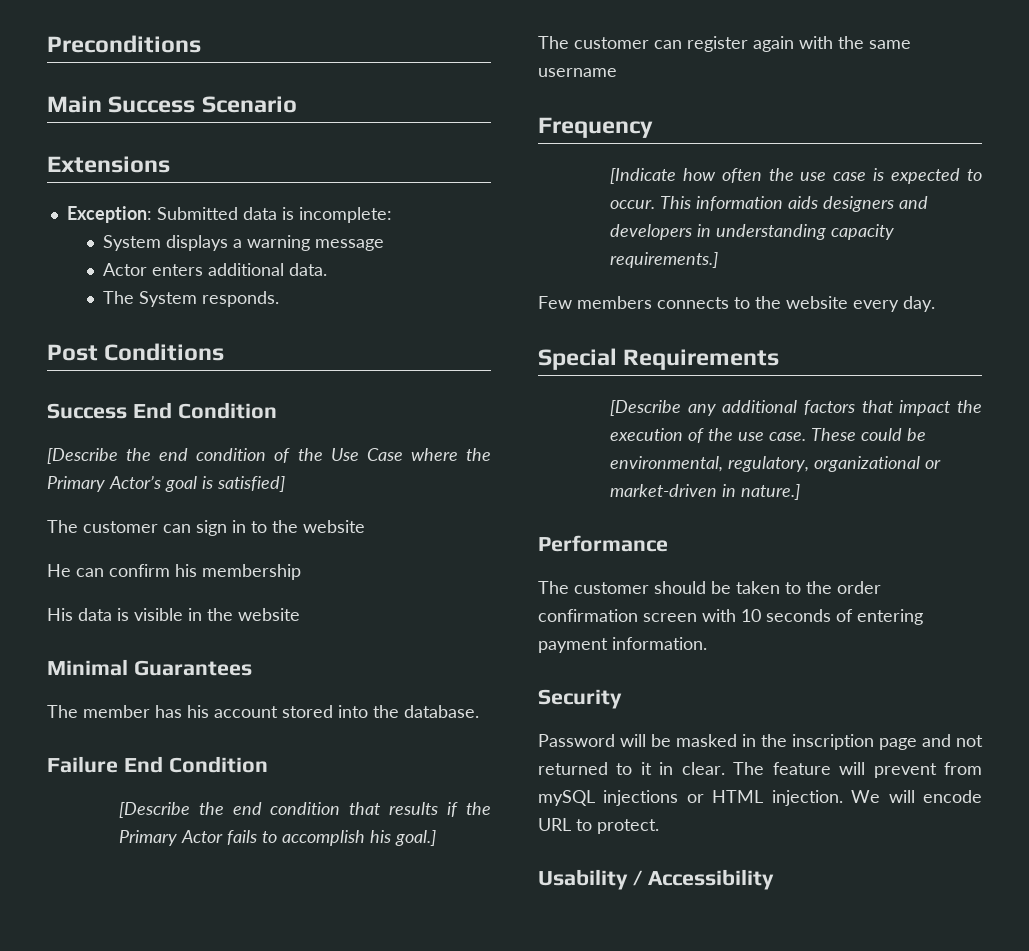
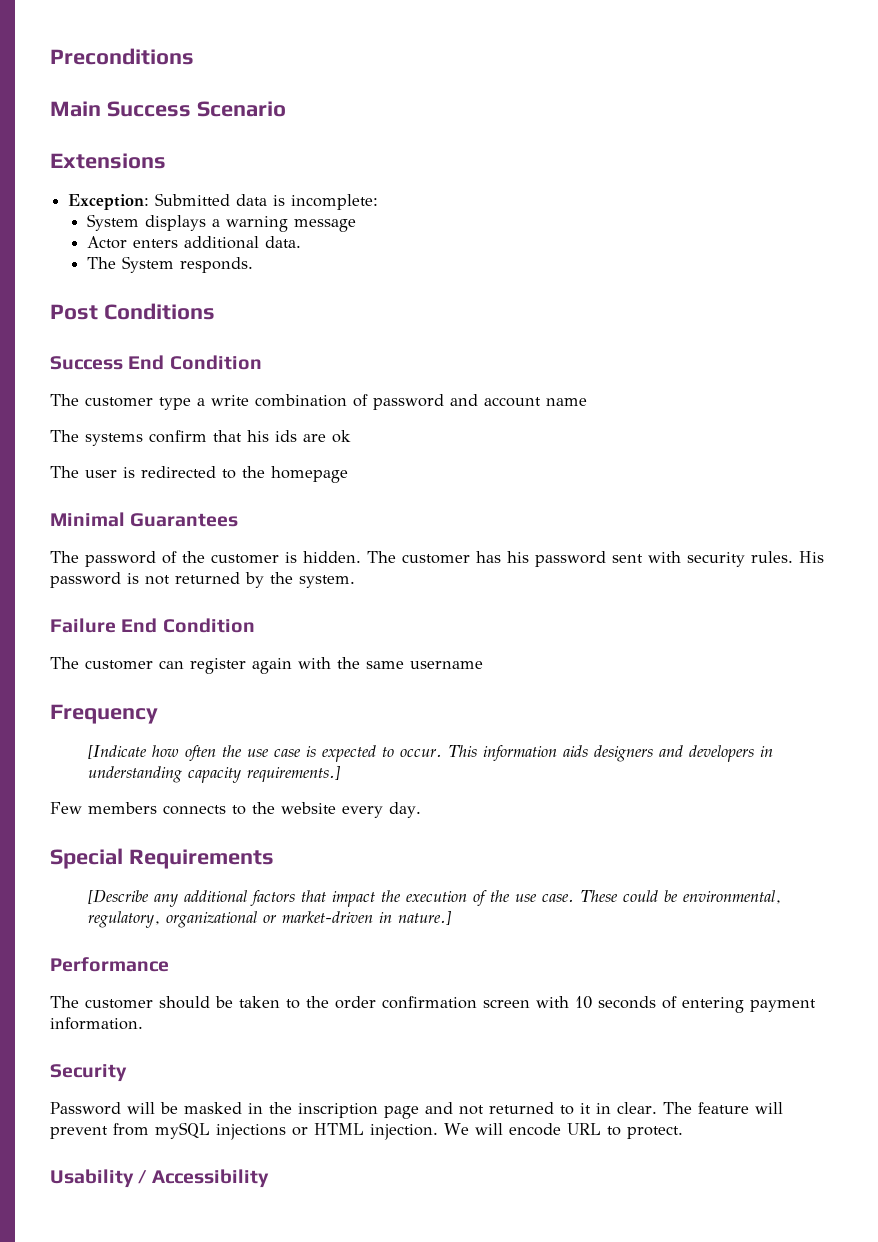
[47,448,491,464] [47,475,285,492] [47,520,365,536] [47,564,301,580] [47,608,300,621] [47,659,252,676] [47,705,479,718] [47,756,268,773] [118,802,492,818] [118,830,436,846] [Describe the end condition of the Use Case where the Primary Actor’s goal is satisfied] // The customer can sign in to the website // He can confirm his membership // His data is visible in the website // Minimal Guarantees // The member has his account stored into the database. // Failure End Condition // [Describe the end condition that results if the Primary Actor fails to accomplish his goal.] -> [50,394,587,410] [50,430,351,446] [50,466,348,483] [50,512,239,527] [50,551,824,567] [50,572,355,588] [50,618,255,633] The customer type a write combination of password and account name // The systems confirm that his ids are ok // The user is redirected to the homepage // Minimal Guarantees // The password of the customer is hidden. The customer has his password sent with security rules. His password is not returned by the system. // Failure End Condition

